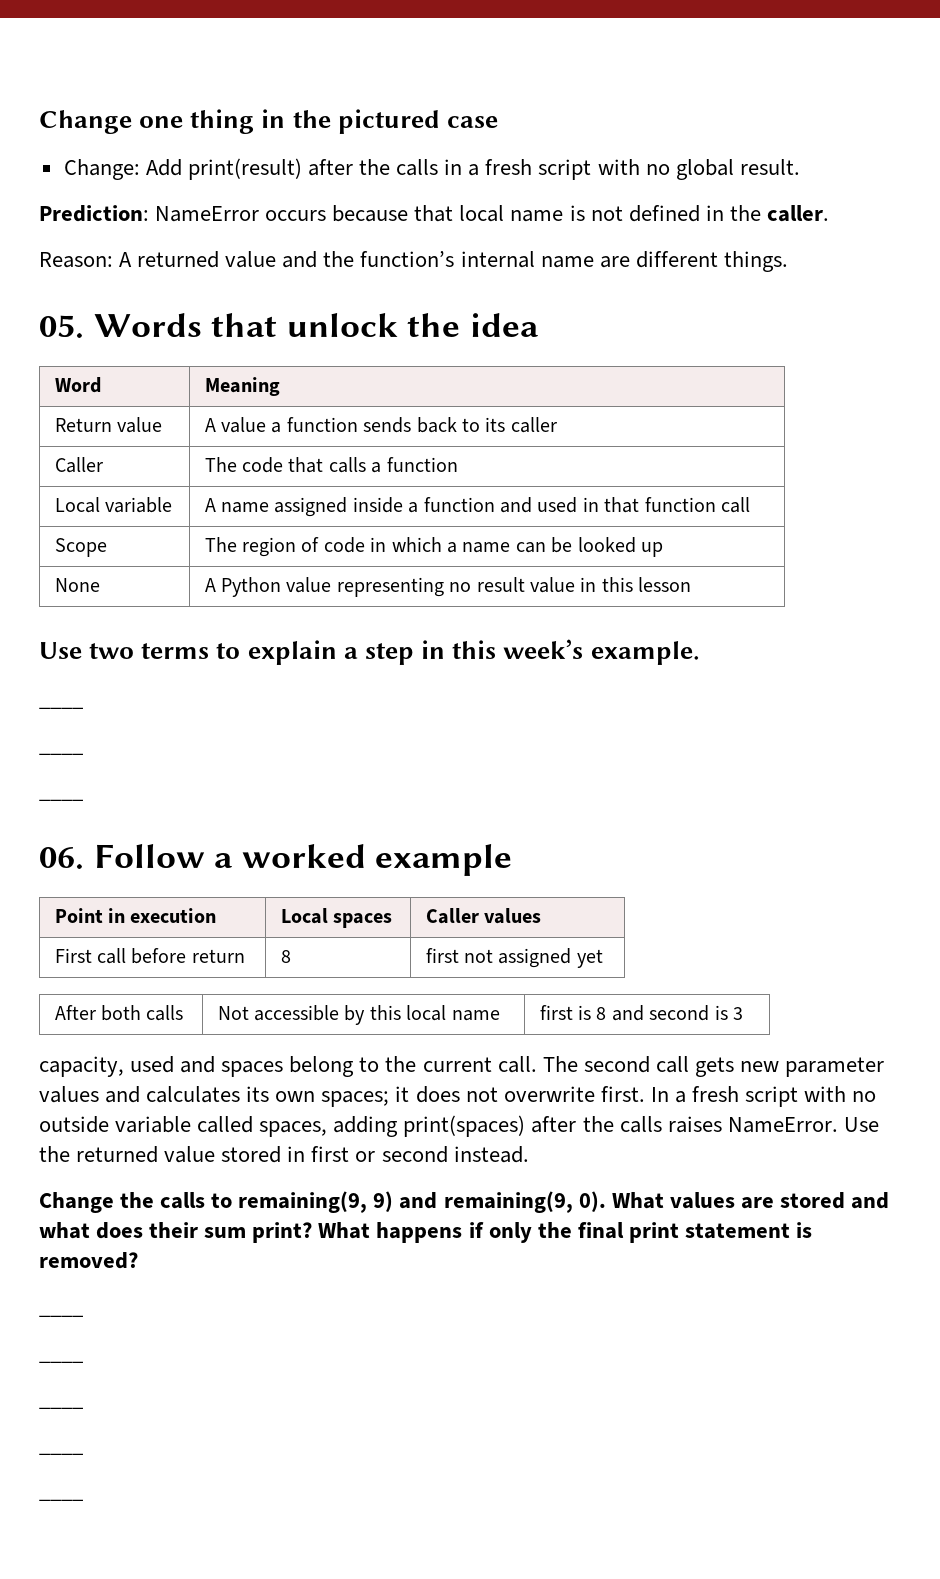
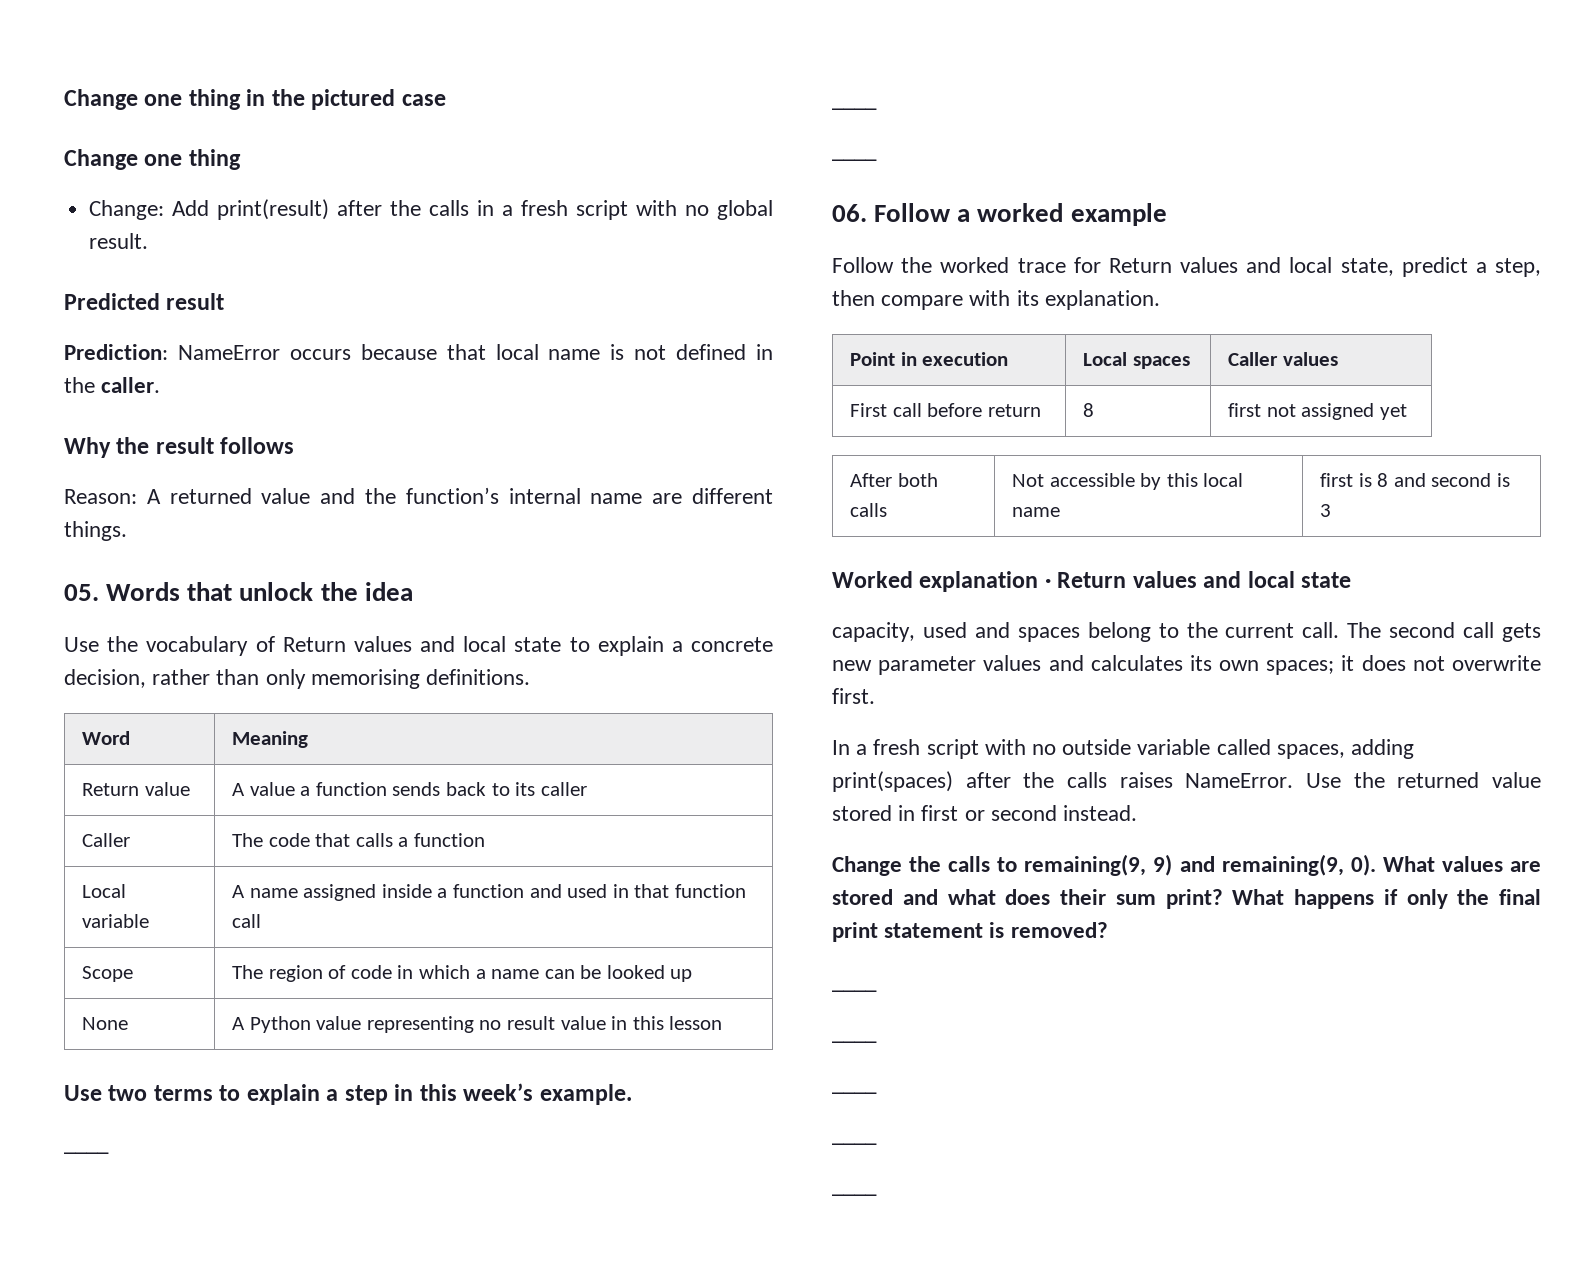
(498, 122) none -> [64,149,241,170] // Change one thing
(800, 167) none -> [64,293,225,310] // Predicted result
(829, 213) none -> [64,437,295,458] // Why the result follows
(539, 325) none -> [64,636,773,656] [64,669,531,689] // Use the vocabulary of Return values and local state to explain a concrete decision, rather than only memorising definitions.
(513, 860) none -> [832,257,1541,277] [832,290,1160,310] // Follow the worked trace for Return values and local state, predict a step, then compare with its explanation.
(743, 1013) none -> [832,571,1352,592] // Worked explanation · Return values and local state
(645, 1094) none -> (875, 696) //

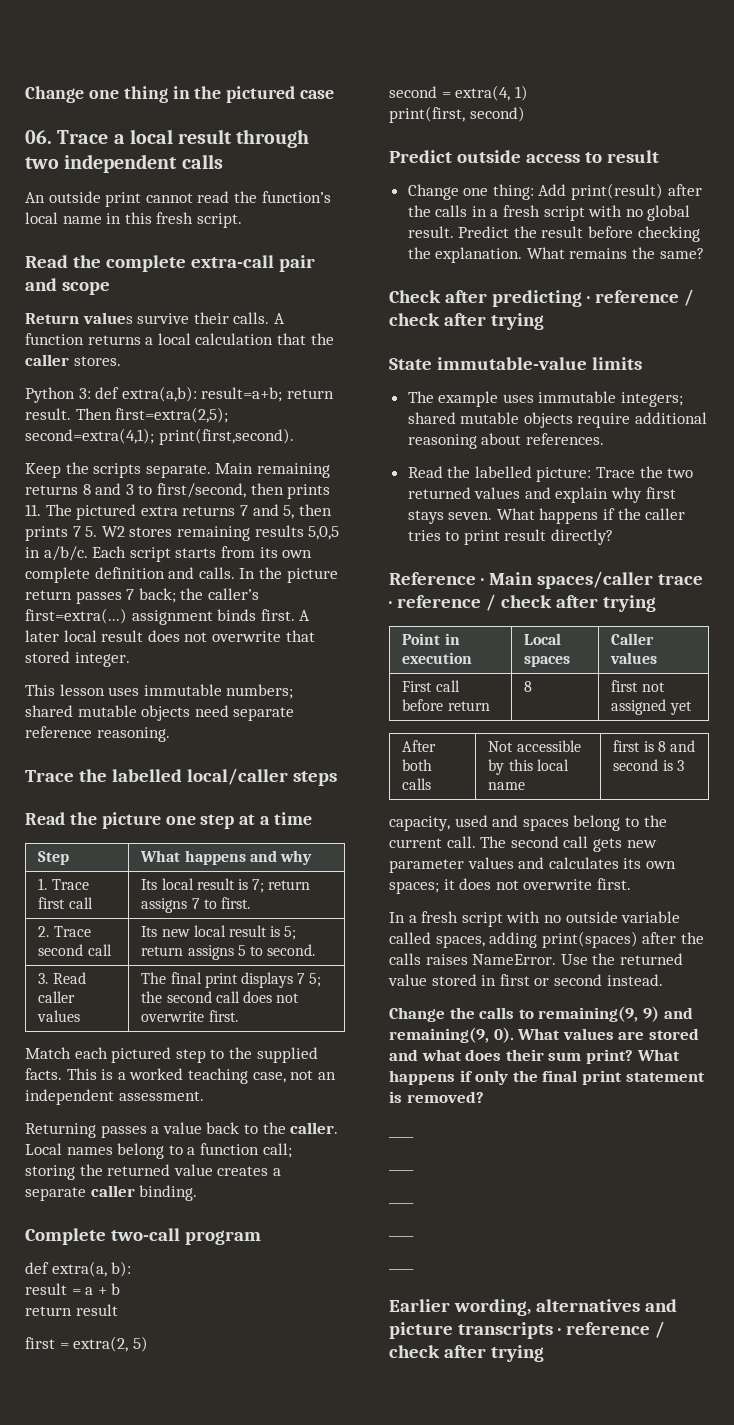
[64,149,241,170] [89,200,165,220] // Change one thing // Change: -> [25,129,310,148] [25,154,223,173] [25,191,331,207] [25,212,242,228] [25,255,315,272] [25,278,110,295] [25,312,285,324] [25,333,334,345] [25,354,121,366] [25,386,334,403] [25,407,229,423] [25,428,294,445] [25,462,330,478] [25,483,331,499] [25,504,332,520] [25,525,340,541] [25,546,313,562] [25,567,338,583] [25,588,259,604] [25,608,311,625] [25,630,315,642] [25,651,130,667] [25,684,294,699] [25,705,295,721] [25,726,170,742] [25,768,337,786] [25,812,313,829] [38,851,70,865] [140,850,313,865] [38,878,89,890] [38,897,93,909] [141,878,311,893] [141,897,251,913] [38,926,91,937] [38,944,112,956] [141,925,297,940] [141,944,316,960] [38,972,86,984] [38,991,76,1003] [37,1010,81,1022] [141,972,322,988] [141,991,300,1003] [141,1010,238,1022] [25,1047,318,1063] [25,1068,336,1084] [25,1089,204,1105] [25,1122,339,1138] [25,1143,292,1159] [25,1164,281,1180] [25,1185,198,1201] [25,1228,261,1245] [25,1261,132,1277] [25,1283,121,1295] [25,1304,118,1316] [25,1336,148,1352] [389,85,528,101] [389,106,525,123] [389,150,659,163] [407,184,534,200] // 06. Trace a local result through two independent calls // An outside print cannot read the function’s local name in this fresh script. // Read the complete extra-call pair and scope // Return values survive their calls. A function returns a local calculation that the caller stores. // Python 3: def extra(a,b): result=a+b; return result. Then first=extra(2,5); second=extra(4,1); print(first,second). // Keep the scripts separate. Main remaining returns 8 and 3 to first/second, then prints 11. The pictured extra returns 7 and 5, then prints 7 5. W2 stores remaining results 5,0,5 in a/b/c. Each script starts from its own complete definition and calls. In the picture return passes 7 back; the caller’s first=extra(...) assignment binds first. A later local result does not overwrite that stored integer. // This lesson uses immutable numbers; shared mutable objects need separate reference reasoning. // Trace the labelled local/caller steps // Read the picture one step at a time // Step | What happens and why // 1. Trace first call | Its local result is 7; return assigns 7 to first. // 2. Trace second call | Its new local result is 5; return assigns 5 to second. // 3. Read caller values | The final print displays 7 5; the second call does not overwrite first. // Match each pictured step to the supplied facts. This is a worked teaching case, not an independent assessment. // Returning passes a value back to the caller. Local names belong to a function call; storing the returned value creates a separate caller binding. // Complete two-call program // def extra(a, b): // result = a + b // return result // first = extra(2, 5) // second = extra(4, 1) // print(first, second) // Predict outside access to result // Change one thing:
[64,293,225,310] [64,344,773,360] [64,377,161,393] [64,437,295,458] [64,487,773,504] [64,521,127,541] [64,582,413,601] [64,636,773,656] [64,669,531,689] [82,731,131,745] [232,731,309,748] [82,782,190,796] [232,782,587,796] [82,833,131,847] [232,833,485,847] [82,884,127,898] [82,914,150,928] [232,884,746,901] [232,914,262,928] [82,966,134,982] [232,965,693,982] [82,1017,129,1030] [232,1016,723,1033] [64,1083,632,1105] [64,1151,109,1154] [832,107,877,110] [832,158,877,161] [832,203,1167,226] [832,257,1541,277] [832,290,1160,310] // Predicted result // Prediction: NameError occurs because that local name is not defined in the caller. // Why the result follows // Reason: A returned value and the function’s internal name are different things. // 05. Words that unlock the idea // Use the vocabulary of Return values and local state to explain a concrete decision, rather than only memorising definitions. // Word | Meaning // Return value | A value a function sends back to its caller // Caller | The code that calls a function // Local variable | A name assigned inside a function and used in that function call // Scope | The region of code in which a name can be looked up // None | A Python value representing no result value in this lesson // Use two terms to explain a step in this week’s example. // ____ // ____ // ____ // 06. Follow a worked example // Follow the worked trace for Return values and local state, predict a step, then compare with its explanation. -> [458,226,700,242] [407,247,704,263] [389,289,694,307] [389,313,544,330] [389,357,642,370] [407,391,684,407] [407,412,708,428] [407,433,604,449] [407,466,694,482] [407,487,676,503] [407,508,686,524] [407,529,614,545] [389,571,703,589] [389,594,656,612] Predict the result before checking the explanation. What remains the same? // Check after predicting · reference / check after trying // State immutable-value limits // The example uses immutable integers; shared mutable objects require additional reasoning about references. // Read the labelled picture: Trace the two returned values and explain why first stays seven. What happens if the caller tries to print result directly? // Reference · Main spaces/caller trace · reference / check after trying
[832,571,1352,592] // Worked explanation · Return values and local state -> (684, 765) none
(877, 1194) none -> [389,1299,677,1316] [389,1321,665,1339] [389,1345,544,1362] // Earlier wording, alternatives and picture transcripts · reference / check after trying

